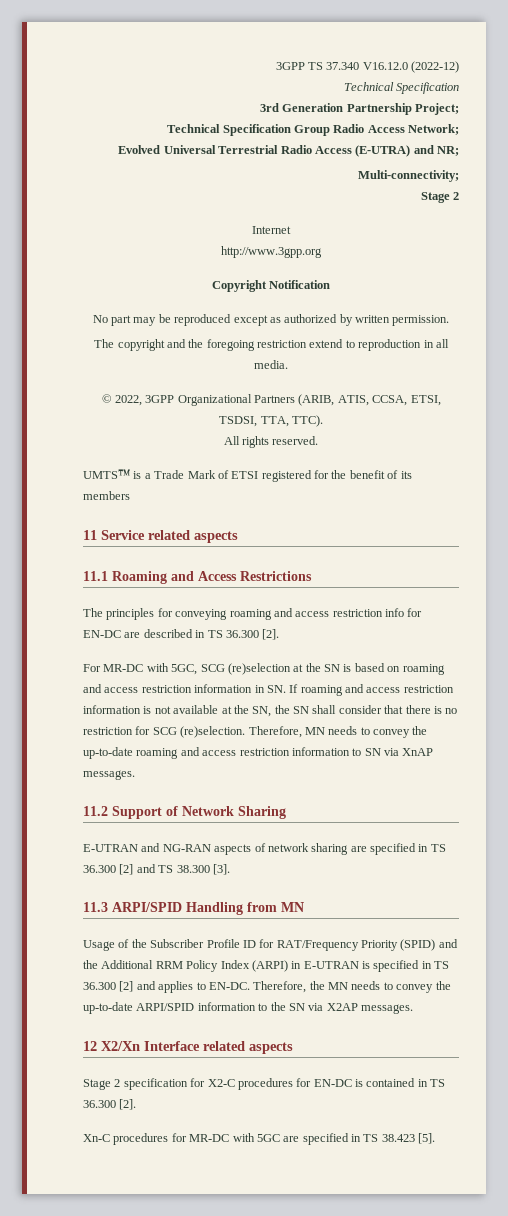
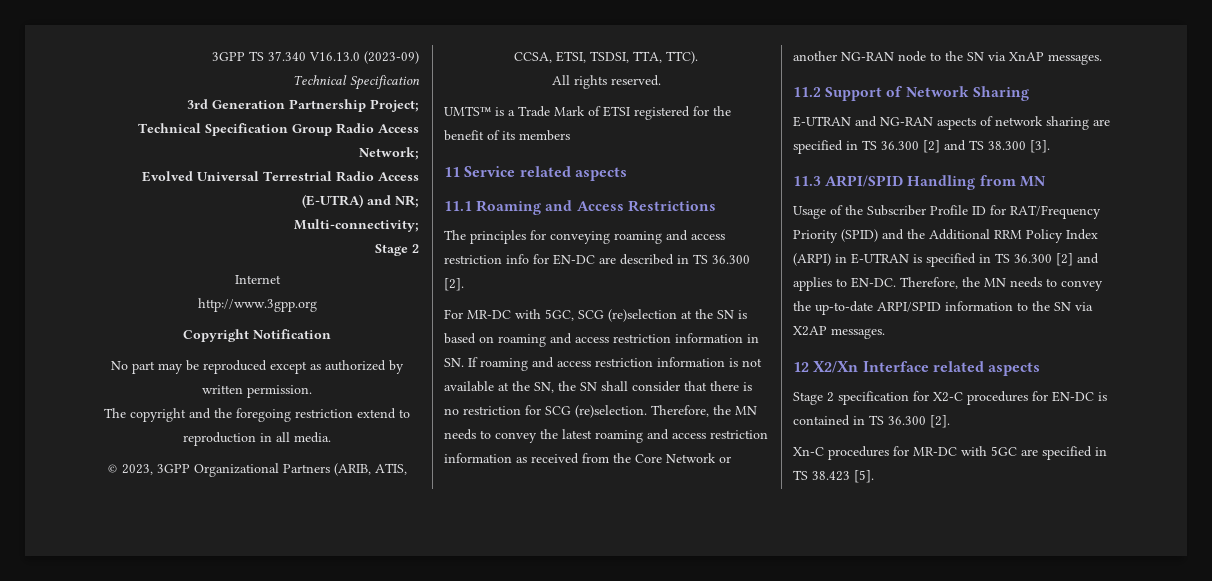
[362,61,459,73] V16.12.0 (2022-12) -> [309,51,419,64] V16.13.0 (2023-09)
[114,395,142,406] 2022, -> [121,464,153,475] 2023,
[304,726,428,738] [83,747,362,759] MN needs to convey the up-to-date roaming and access restriction information to -> [713,405,757,415] [444,429,768,443] [444,453,731,464] [793,51,963,62] the MN needs to convey the latest roaming and access restriction information as received from the Core Network or another NG-RAN node to the

